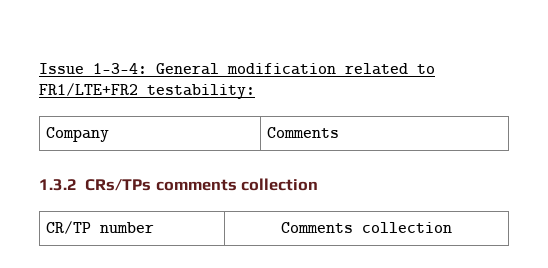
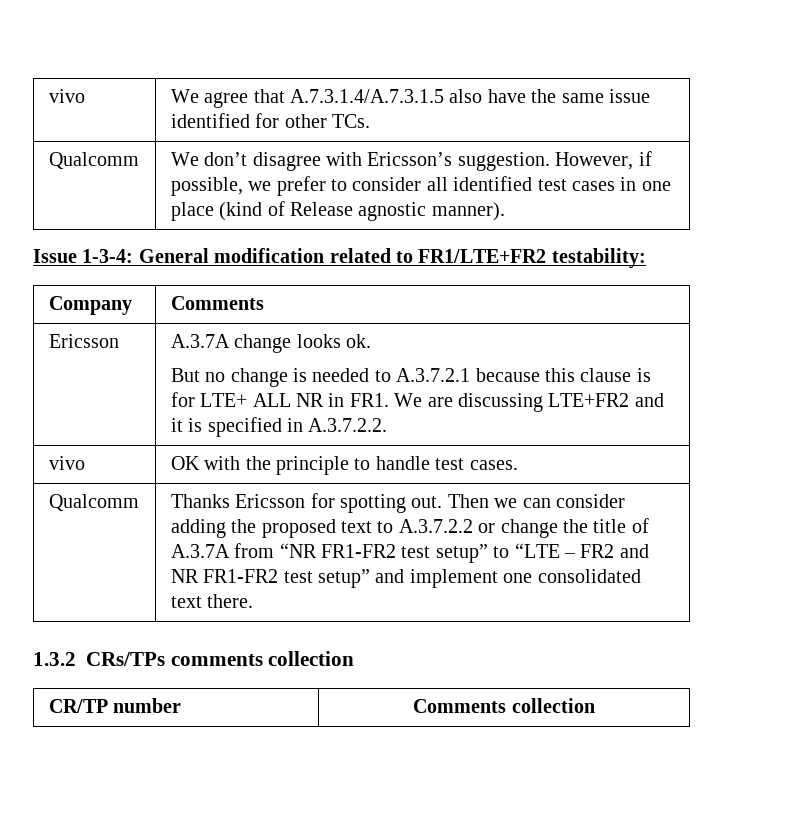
(39, 68) none -> [48,89,85,103] [170,89,650,108] [170,113,370,128] [48,152,139,169] [170,151,652,171] [170,176,671,196] [170,201,505,221] vivo | We agree that A.7.3.1.4/A.7.3.1.5 also have the same issue identified for other TCs. // Qualcomm | We don’t disagree with Ericsson’s suggestion. However, if possible, we prefer to consider all identified test cases in one place (kind of Release agnostic manner). //
(340, 132) none -> [48,334,119,348] [170,334,371,353] [170,368,651,387] [170,392,664,412] [170,417,388,437] [48,456,85,470] [170,456,518,475] [48,494,139,511] [170,493,625,513] [170,518,649,538] [170,543,649,563] [170,569,641,588] [170,594,254,608] // Ericsson | A.3.7A change looks ok. // But no change is needed to A.3.7.2.1 because this clause is for LTE+ ALL NR in FR1. We are discussing LTE+FR2 and it is specified in A.3.7.2.2. // vivo | OK with the principle to handle test cases. // Qualcomm | Thanks Ericsson for spotting out. Then we can consider adding the proposed text to A.3.7.2.2 or change the title of A.3.7A from “NR FR1-FR2 test setup” to “LTE – FR2 and NR FR1-FR2 test setup” and implement one consolidated text there.

